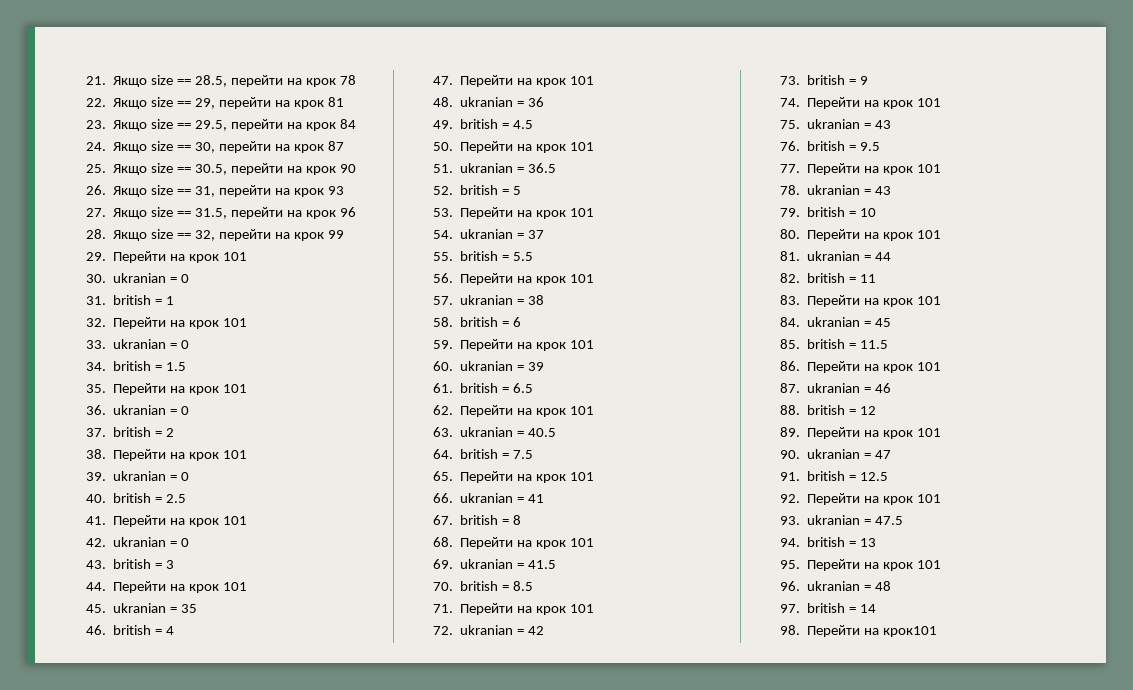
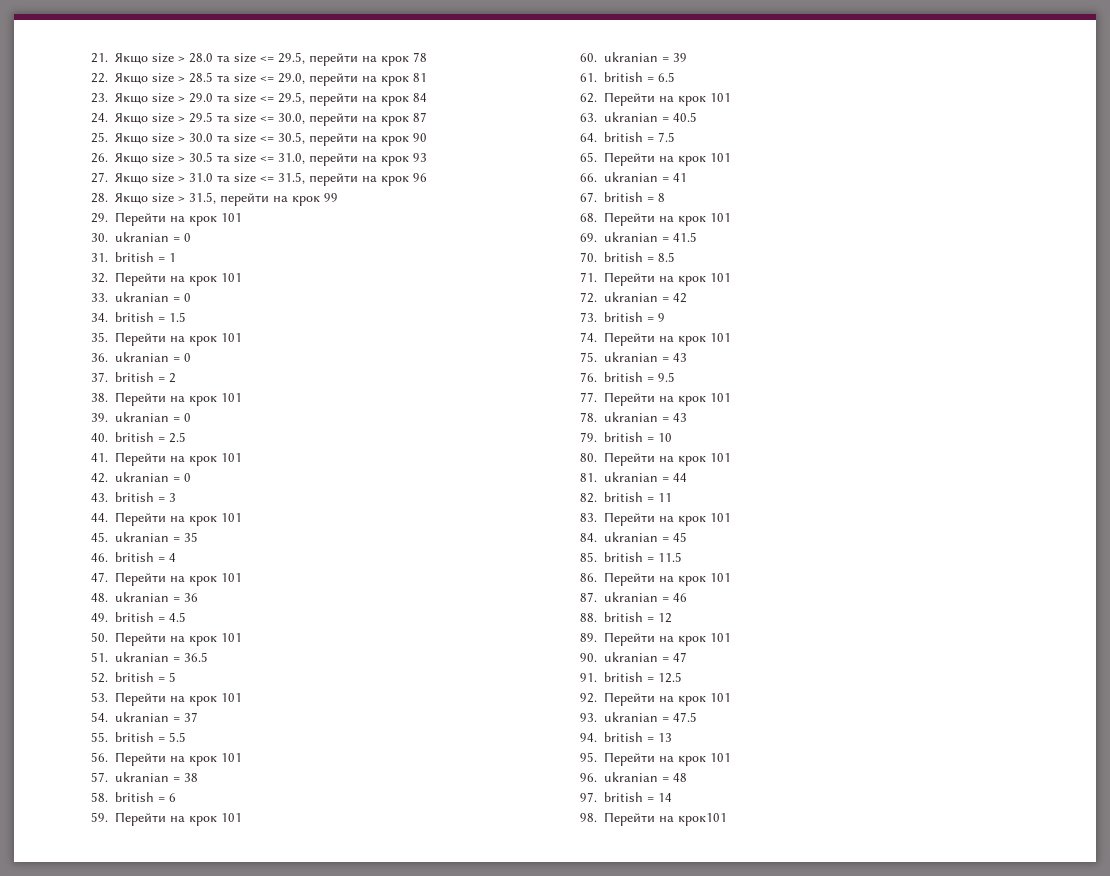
[177,75,228,87] == 28.5, -> [177,52,305,64] > 28.0 та size <= 29.5,
[177,98,216,109] == 29, -> [177,72,305,84] > 28.5 та size <= 29.0,
[177,123,192,129] == -> [177,93,274,103] > 29.0 та size <=
[177,142,216,153] == 30, -> [177,112,305,124] > 29.5 та size <= 30.0,
[177,167,192,173] == -> [177,133,274,143] > 30.0 та size <=
[177,186,216,197] == 31, -> [177,152,305,164] > 30.5 та size <= 31.0,
[177,211,192,217] == -> [177,173,274,183] > 31.0 та size <=
[177,230,216,241] == 32, -> [177,192,216,204] > 31.5,

